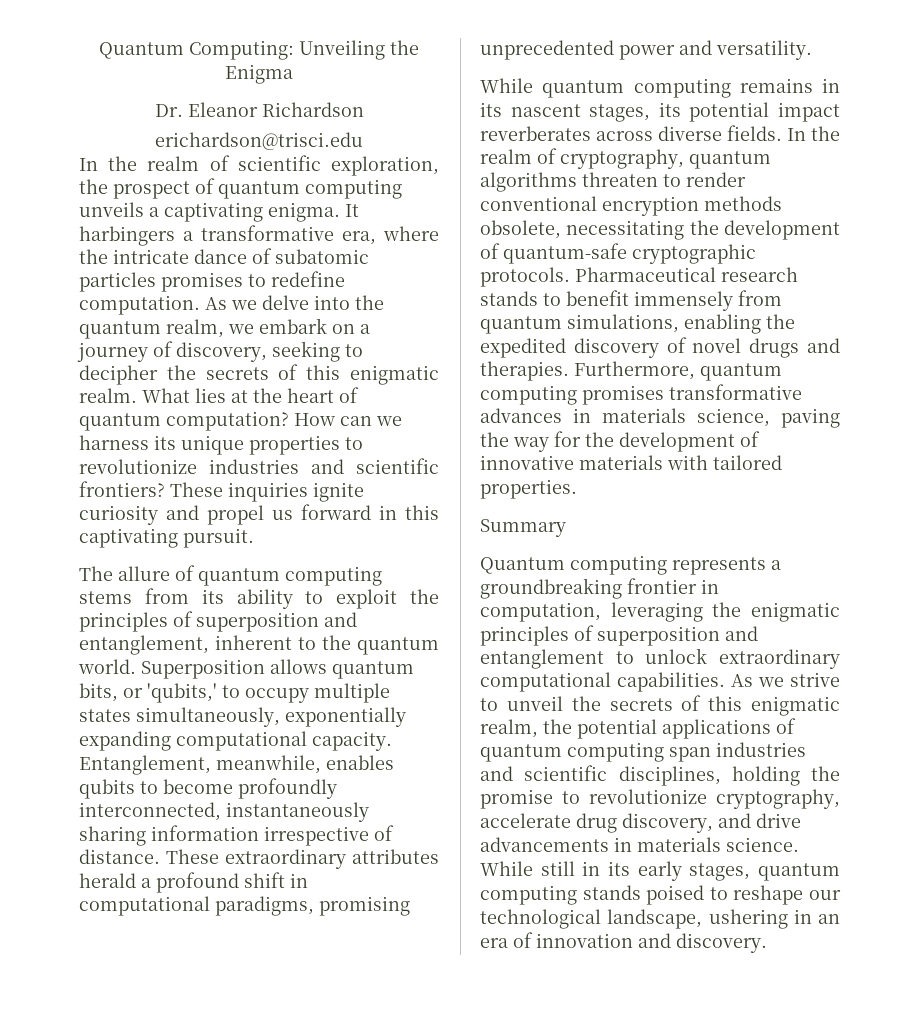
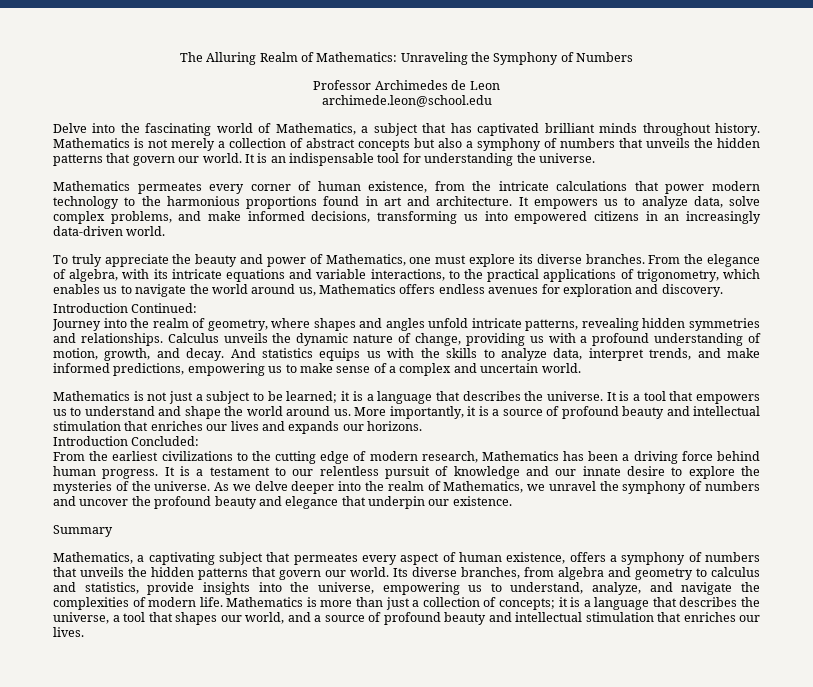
[99,40,419,60] [225,64,293,84] [154,102,364,117] [155,132,363,150] [79,155,439,176] [79,178,402,199] [79,202,359,222] [79,225,439,246] [79,248,369,264] [79,271,345,292] [79,295,200,315] Quantum Computing: Unveiling the Enigma // Dr. Eleanor Richardson // erichardson@trisci.edu // In the realm of scientific exploration, the prospect of quantum computing unveils a captivating enigma. It harbingers a transformative era, where the intricate dance of subatomic particles promises to redefine computation. -> [179,52,634,65] [313,80,500,90] [321,95,492,107] [53,123,760,136] [53,138,760,151] [53,153,595,166] [53,181,761,194] [53,196,760,209] [53,211,762,224] [53,226,166,236] [53,254,761,267] [53,269,760,282] [53,284,723,297] [53,303,198,313] [52,318,760,331] [53,333,762,346] [53,348,760,361] [53,363,581,376] [53,391,760,404] [53,406,761,419] [53,421,422,434] [53,436,200,446] [53,451,760,464] [53,466,761,479] [53,481,211,494] The Alluring Realm of Mathematics: Unraveling the Symphony of Numbers // Professor Archimedes de Leon // archimede.leon@school.edu // Delve into the fascinating world of Mathematics, a subject that has captivated brilliant minds throughout history. Mathematics is not merely a collection of abstract concepts but also a symphony of numbers that unveils the hidden patterns that govern our world. It is an indispensable tool for understanding the universe. // Mathematics permeates every corner of human existence, from the intricate calculations that power modern technology to the harmonious proportions found in art and architecture. It empowers us to analyze data, solve complex problems, and make informed decisions, transforming us into empowered citizens in an increasingly data-driven world. // To truly appreciate the beauty and power of Mathematics, one must explore its diverse branches. From the elegance of algebra, with its intricate equations and variable interactions, to the practical applications of trigonometry, which enables us to navigate the world around us, Mathematics offers endless avenues for exploration and discovery. // Introduction Continued: // Journey into the realm of geometry, where shapes and angles unfold intricate patterns, revealing hidden symmetries and relationships. Calculus unveils the dynamic nature of change, providing us with a profound understanding of motion, growth, and decay. And statistics equips us with the skills to analyze data, interpret trends, and make informed predictions, empowering us to make sense of a complex and uncertain world. // Mathematics is not just a subject to be learned; it is a language that describes the universe. It is a tool that empowers us to understand and shape the world around us. More importantly, it is a source of profound beauty and intellectual stimulation that enriches our lives and expands our horizons. // Introduction Concluded: // From the earliest civilizations to the cutting edge of modern research, Mathematics has been a driving force behind human progress. It is a testament to our relentless pursuit of knowledge and our innate desire to explore the mysteries of the universe.
[314,295,384,310] [79,318,370,339] [77,341,363,362] [79,364,440,385] [79,387,359,403] [79,411,402,431] [79,435,363,455] [79,458,439,474] [79,481,364,502] [79,504,439,525] [79,528,254,548] [79,565,382,586] [79,588,439,609] [79,611,357,632] [79,635,439,655] [78,659,414,679] [79,683,390,703] [79,707,406,727] [79,731,392,751] [79,755,394,775] [79,778,337,799] [79,802,369,822] [79,825,394,846] [79,849,439,869] [79,872,308,893] [79,896,410,916] [480,40,812,60] [480,78,840,98] [480,102,840,122] [480,125,840,141] [480,148,771,169] [480,172,746,192] [480,196,782,216] [480,220,840,240] [480,243,756,264] [480,267,798,287] [480,290,782,311] [480,314,795,334] [480,337,840,358] [480,361,782,381] [480,384,802,405] [480,408,840,428] [480,431,760,452] [480,455,782,470] [480,479,577,499] [480,519,566,537] [480,555,781,575] [480,578,719,599] [480,602,840,622] [480,625,758,646] [480,648,840,669] [480,672,840,692] [480,695,840,716] [480,718,796,739] [480,742,806,762] [480,765,840,786] [480,789,840,809] [480,813,801,833] [480,837,799,852] [480,861,840,881] [480,885,841,905] [480,909,840,929] [480,932,767,953] into the quantum realm, we embark on a journey of discovery, seeking to decipher the secrets of this enigmatic realm. What lies at the heart of quantum computation? How can we harness its unique properties to revolutionize industries and scientific frontiers? These inquiries ignite curiosity and propel us forward in this captivating pursuit. // The allure of quantum computing stems from its ability to exploit the principles of superposition and entanglement, inherent to the quantum world. Superposition allows quantum bits, or 'qubits,' to occupy multiple states simultaneously, exponentially expanding computational capacity. Entanglement, meanwhile, enables qubits to become profoundly interconnected, instantaneously sharing information irrespective of distance. These extraordinary attributes herald a profound shift in computational paradigms, promising unprecedented power and versatility. // While quantum computing remains in its nascent stages, its potential impact reverberates across diverse fields. In the realm of cryptography, quantum algorithms threaten to render conventional encryption methods obsolete, necessitating the development of quantum-safe cryptographic protocols. Pharmaceutical research stands to benefit immensely from quantum simulations, enabling the expedited discovery of novel drugs and therapies. Furthermore, quantum computing promises transformative advances in materials science, paving the way for the development of innovative materials with tailored properties. // Summary // Quantum computing represents a groundbreaking frontier in computation, leveraging the enigmatic principles of superposition and entanglement to unlock extraordinary computational capabilities. As we strive to unveil the secrets of this enigmatic realm, the potential applications of quantum computing span industries and scientific disciplines, holding the promise to revolutionize cryptography, accelerate drug discovery, and drive advancements in materials science. While still in its early stages, quantum computing stands poised to reshape our technological landscape, ushering in an era of innovation and discovery. -> [291,481,761,494] [53,496,512,509] [53,525,113,537] [53,552,761,565] [53,567,760,580] [53,582,760,595] [53,597,760,610] [53,612,760,625] [53,627,84,637] deeper into the realm of Mathematics, we unravel the symphony of numbers and uncover the profound beauty and elegance that underpin our existence. // Summary // Mathematics, a captivating subject that permeates every aspect of human existence, offers a symphony of numbers that unveils the hidden patterns that govern our world. Its diverse branches, from algebra and geometry to calculus and statistics, provide insights into the universe, empowering us to understand, analyze, and navigate the complexities of modern life. Mathematics is more than just a collection of concepts; it is a language that describes the universe, a tool that shapes our world, and a source of profound beauty and intellectual stimulation that enriches our lives.

